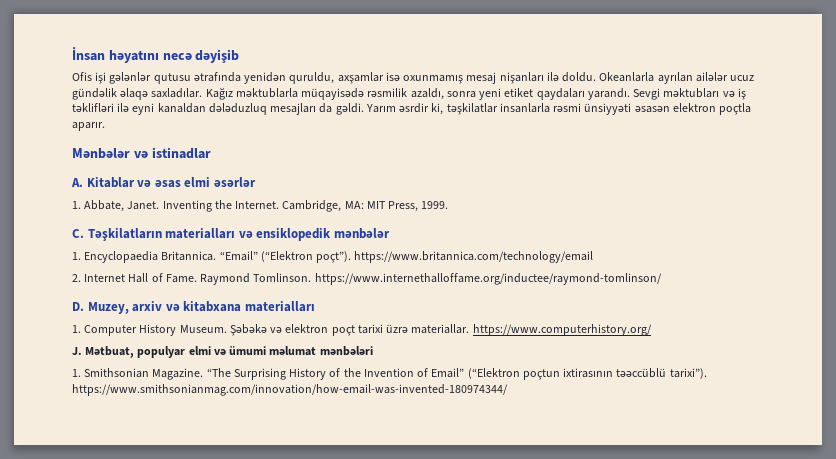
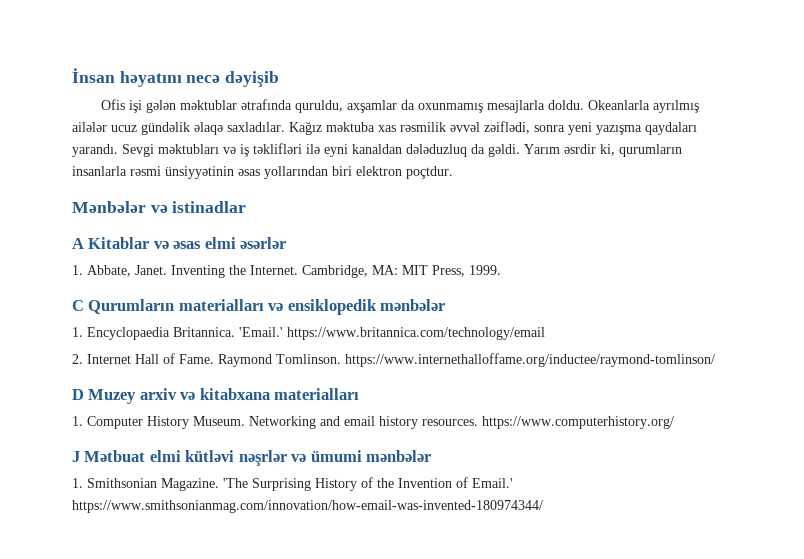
[109,72,559,84] gələnlər qutusu ətrafında yenidən quruldu, axşamlar isə oxunmamış mesaj nişanları ilə -> [146,99,546,113] gələn məktublar ətrafında quruldu, axşamlar da oxunmamış mesajlarla
[657,72,693,84] ayrılan -> [653,100,700,113] ayrılmış
[235,88,444,100] məktublarla müqayisədə rəsmilik azaldı, -> [326,121,530,134] məktuba xas rəsmilik əvvəl zəiflədi,
[504,88,534,97] etiket -> [596,125,642,135] yazışma
[270,103,317,115] mesajları -> (467, 150) none
[446,103,498,115] təşkilatlar -> [619,144,682,157] qurumların
[584,103,752,115] [72,122,105,131] ünsiyyəti əsasən elektron poçtla aparır. -> [165,166,453,179] ünsiyyətinin əsas yollarından biri elektron poçtdur.
[71,178,83,187] A. -> [72,238,84,249] A
[72,228,162,241] C. Təşkilatların -> [72,299,175,314] C Qurumların
[219,251,352,263] “Email” (“Elektron poçt”). -> [239,327,283,337] 'Email.'
[72,302,129,314] D. Muzey, -> [72,389,137,404] D Muzey
[229,324,652,336] [72,346,373,358] Şəbəkə və elektron poçt tarixi üzrə materiallar. https://www.computerhistory.org/ // J. Mətbuat, populyar elmi və ümumi məlumat mənbələri -> [249,416,674,429] [72,450,432,466] Networking and email history resources. https://www.computerhistory.org/ // J Mətbuat elmi kütləvi nəşrlər və ümumi mənbələr
[206,368,231,377] “The -> [223,478,248,488] 'The
[431,368,707,380] Email” (“Elektron poçtun ixtirasının təəccüblü tarixi”). -> [472,478,513,488] Email.'

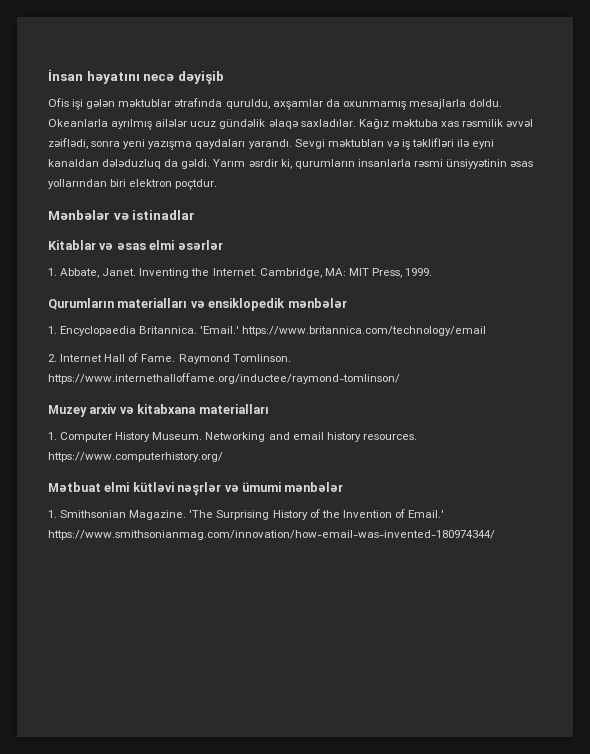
[72,238,84,249] A -> (196, 215) none
[72,300,84,311] C -> (433, 272) none
[72,389,84,400] D -> (400, 378) none
[72,451,80,462] J -> (223, 457) none

